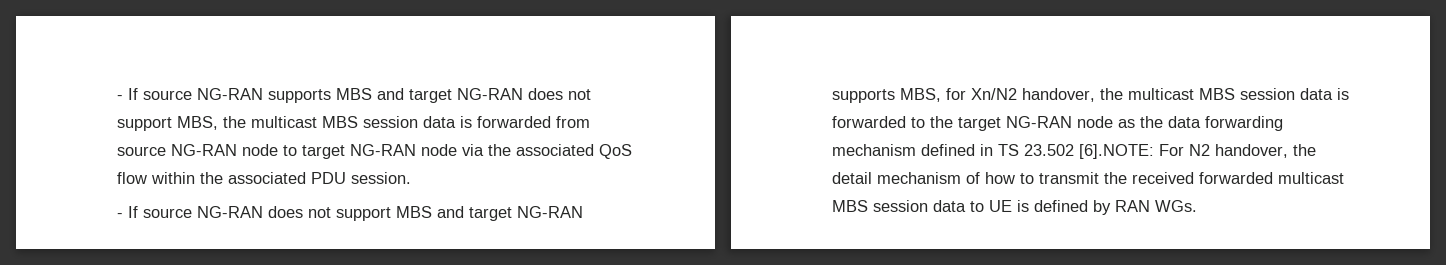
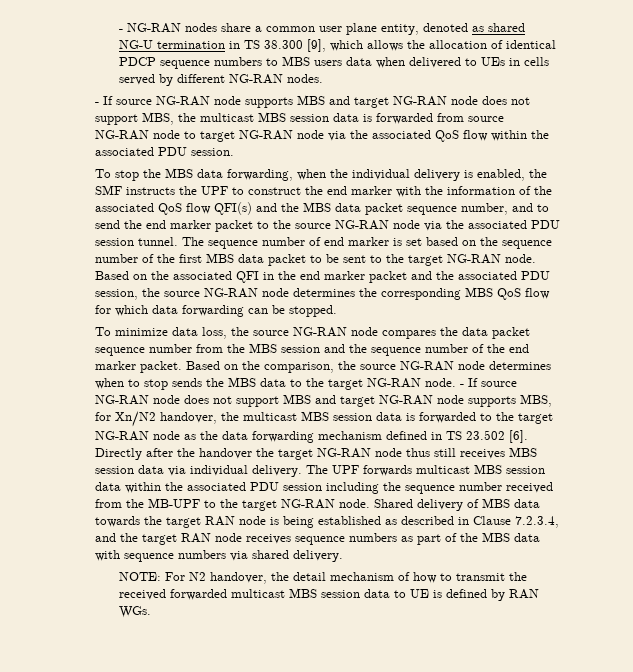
[117,88,264,100] - If source NG-RAN -> [119,23,526,35] [119,39,557,52] [119,56,550,69] [119,74,324,86] [95,96,242,106] - NG-RAN nodes share a common user plane entity, denoted as shared NG-U termination in TS 38.300 [9], which allows the allocation of identical PDCP sequence numbers to MBS users data when delivered to UEs in cells served by different NG-RAN nodes. // - If source NG-RAN node
(524, 94) none -> [451,96,479,105] node
[117,206,264,218] - If source NG-RAN -> [95,168,548,181] [95,185,553,197] [95,202,550,215] [95,220,561,232] [95,237,553,249] [95,253,537,266] [95,271,551,283] [95,287,551,300] [95,305,338,317] [95,327,531,339] [95,343,530,356] [95,361,552,373] [95,377,518,390] [95,395,181,405] To stop the MBS data forwarding, when the individual delivery is enabled, the SMF instructs the UPF to construct the end marker with the information of the associated QoS flow QFI(s) and the MBS data packet sequence number, and to send the end marker packet to the source NG-RAN node via the associated PDU session tunnel. The sequence number of end marker is set based on the sequence number of the first MBS data packet to be sent to the target NG-RAN node. Based on the associated QFI in the end marker packet and the associated PDU session, the source NG-RAN node determines the corresponding MBS QoS flow for which data forwarding can be stopped. // To minimize data loss, the source NG-RAN node compares the data packet sequence number from the MBS session and the sequence number of the end marker packet. Based on the comparison, the source NG-RAN node determines when to stop sends the MBS data to the target NG-RAN node. - If source NG-RAN node
(584, 212) none -> [437,395,465,404] node
[1079,144,1155,159] [6].NOTE: -> [509,430,529,443] [95,447,538,460] [95,464,546,477] [95,482,554,494] [95,498,541,511] [95,516,560,528] [95,532,541,545] [95,550,344,562] [119,572,162,581] [6]. Directly after the handover the target NG-RAN node thus still receives MBS session data via individual delivery. The UPF forwards multicast MBS session data within the associated PDU session including the sequence number received from the MB-UPF to the target NG-RAN node. Shared delivery of MBS data towards the target RAN node is being established as described in Clause 7.2.3.4, and the target RAN node receives sequence numbers as part of the MBS data with sequence numbers via shared delivery. // NOTE:

